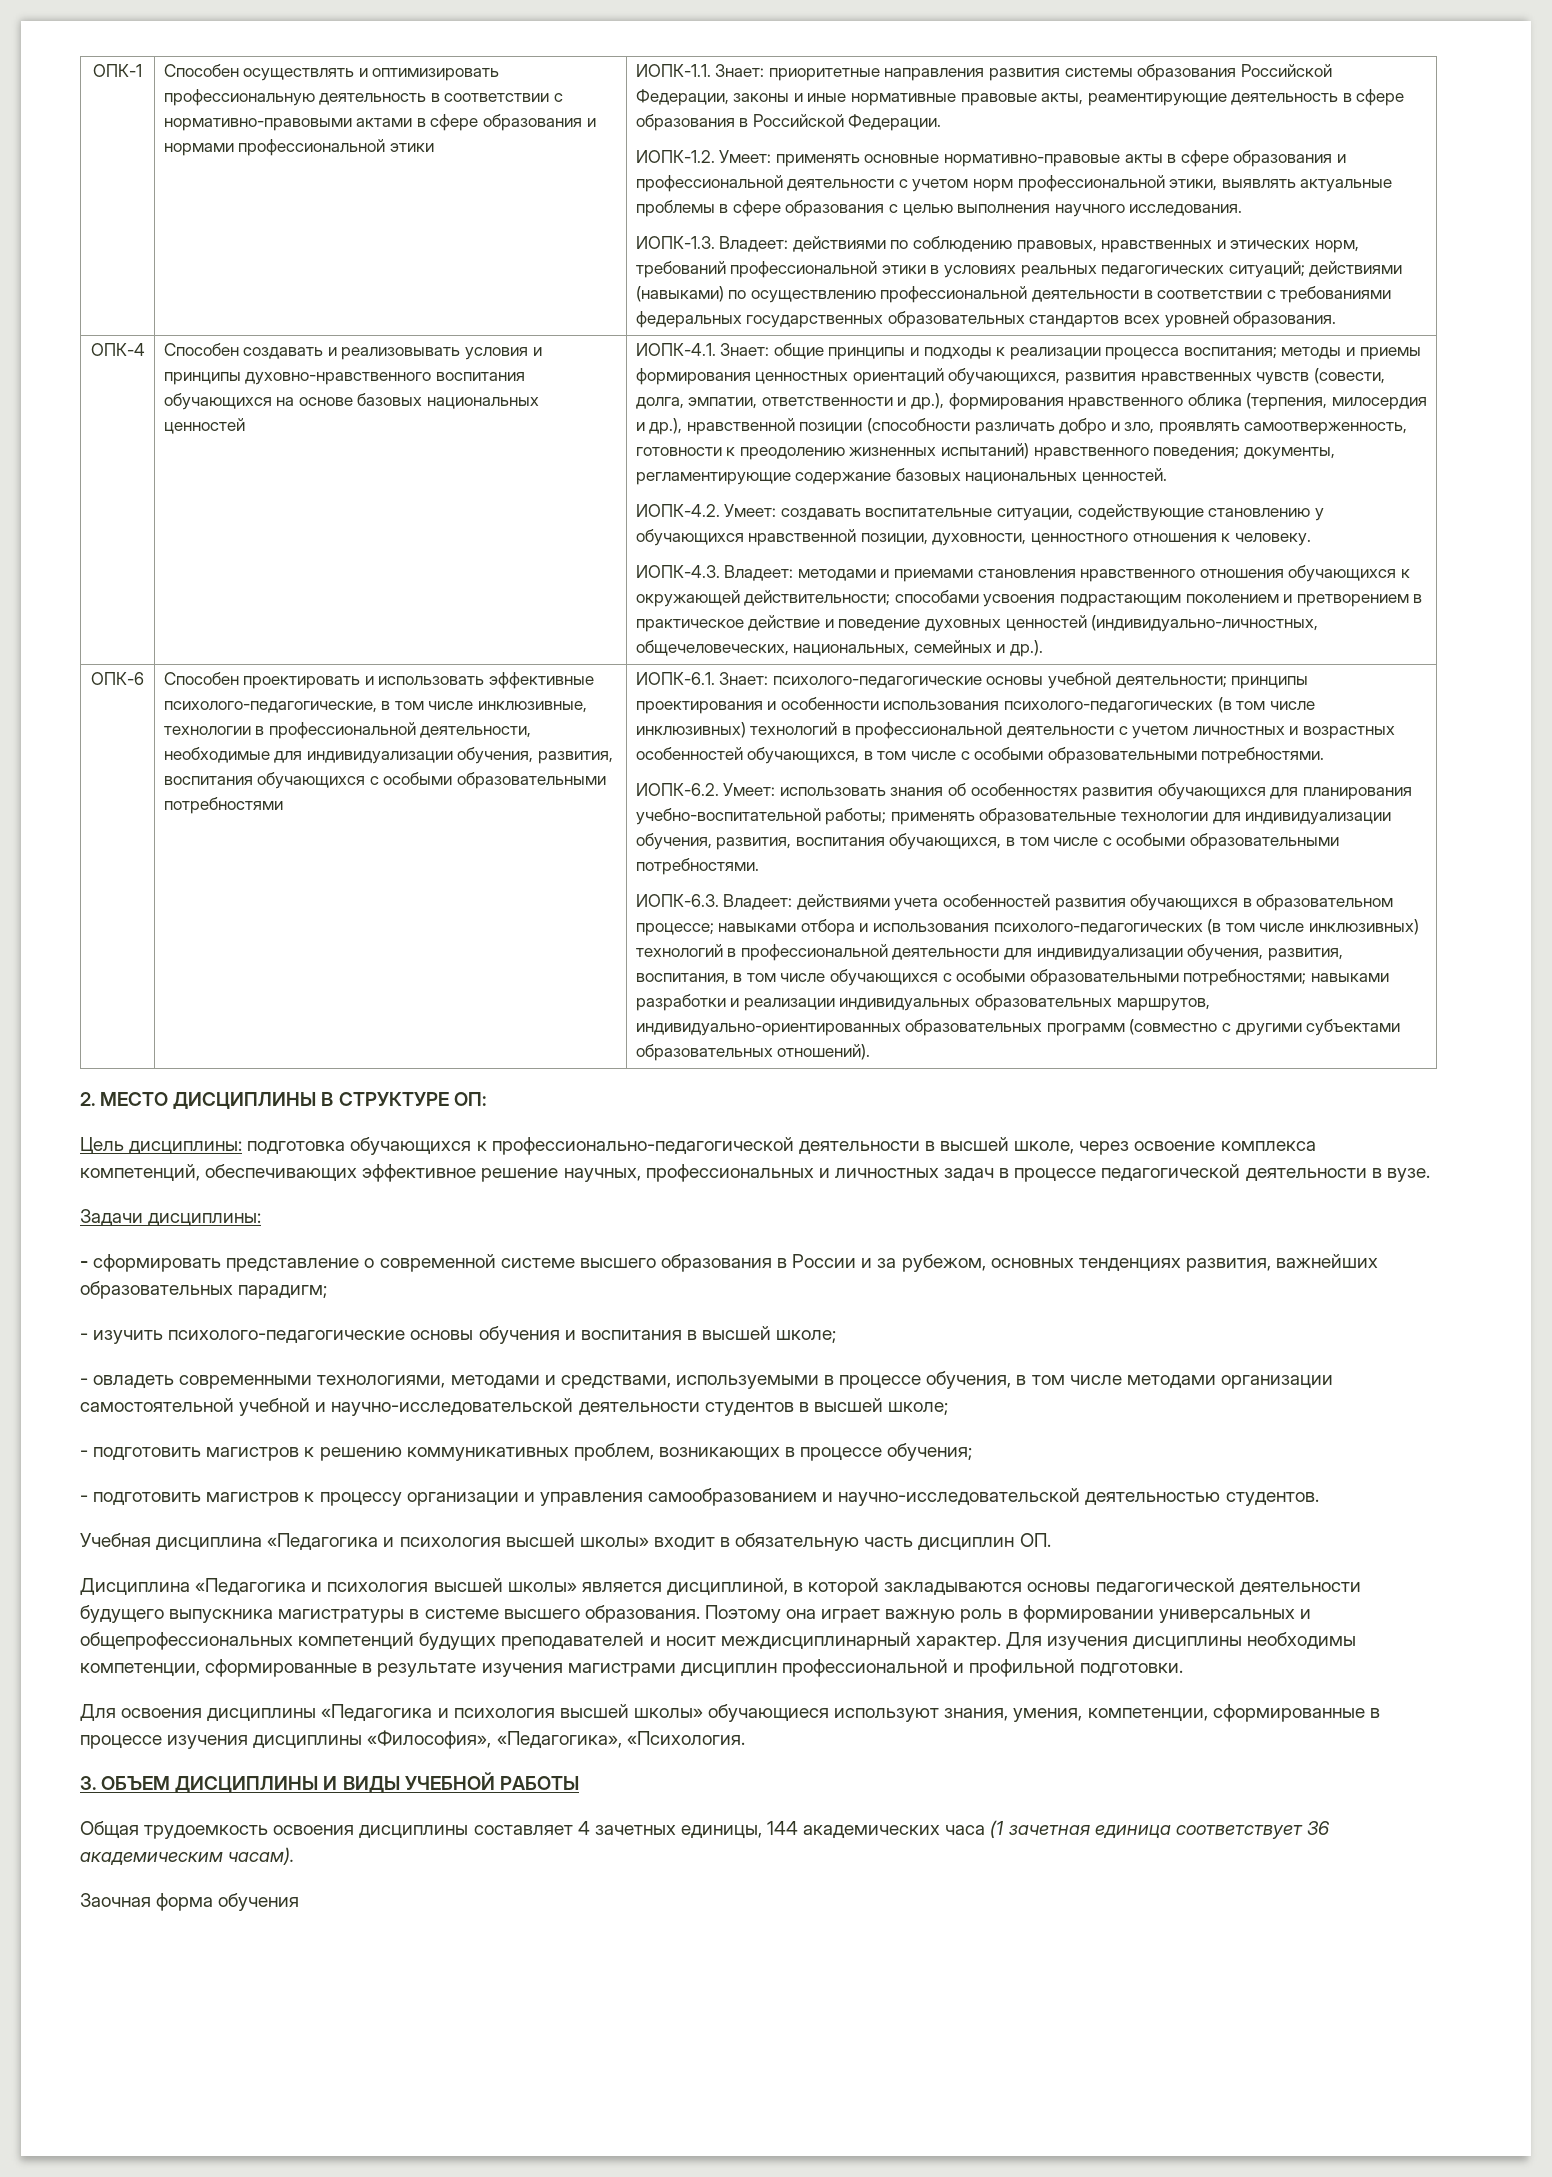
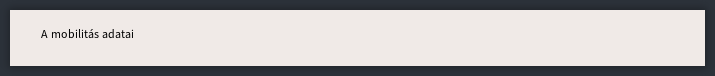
[93,64,142,77] [163,64,500,81] [163,89,563,106] [163,114,596,131] [163,139,434,156] [635,64,1332,81] [635,89,1405,106] [635,114,942,131] [635,150,1346,167] [635,175,1393,192] [635,200,1243,217] [635,236,1359,253] [635,261,1403,278] [635,286,1392,303] [635,311,1337,328] [90,343,145,356] [163,343,542,360] [163,372,525,385] [163,393,539,410] [163,418,245,434] [635,343,1421,360] [635,368,1385,385] [635,393,1427,410] [635,418,1408,435] [635,443,1335,460] [635,468,1167,485] [635,504,1324,521] [635,529,1311,546] [635,565,1410,582] [635,590,1423,607] [635,615,1319,632] [635,640,1043,657] [91,672,144,685] [163,672,594,689] [163,701,587,713] [163,722,532,739] [163,747,613,764] [163,772,606,789] [163,797,283,814] [635,672,1309,689] [635,697,1315,714] [635,722,1395,739] [635,747,1325,764] [635,783,1412,800] [635,808,1392,825] [635,833,1339,850] [635,858,759,875] [635,894,1394,911] [635,919,1419,936] [635,944,1343,961] [635,969,1389,986] [635,994,1210,1011] [635,1019,1401,1036] [635,1044,871,1061] [80,1092,486,1109] [80,1137,1316,1155] [80,1164,1430,1182] [80,1209,262,1226] [80,1254,1379,1272] [80,1281,328,1299] [80,1326,837,1344] [80,1371,1333,1389] [80,1398,949,1416] [80,1443,973,1461] [80,1488,1319,1506] [80,1533,1051,1551] [80,1578,1361,1596] [80,1605,1311,1623] [80,1632,1357,1650] [80,1659,1184,1677] [80,1704,1380,1722] [80,1730,745,1749] [80,1772,579,1793] [80,1820,1330,1839] [80,1847,295,1865] [80,1893,300,1911] ОПК-1 | Способен осуществлять и оптимизировать профессиональную деятельность в соответствии с нормативно-правовыми актами в сфере образования и нормами профессиональной этики | ИОПК-1.1. Знает: приоритетные направления развития системы образования Российской Федерации, законы и иные нормативные правовые акты, реаментирующие деятельность в сфере образования в Российской Федерации. // ИОПК-1.2. Умеет: применять основные нормативно-правовые акты в сфере образования и профессиональной деятельности с учетом норм профессиональной этики, выявлять актуальные проблемы в сфере образования с целью выполнения научного исследования. // ИОПК-1.3. Владеет: действиями по соблюдению правовых, нравственных и этических норм, требований профессиональной этики в условиях реальных педагогических ситуаций; действиями (навыками) по осуществлению профессиональной деятельности в соответствии с требованиями федеральных государственных образовательных стандартов всех уровней образования. // ОПК-4 | Способен создавать и реализовывать условия и принципы духовно-нравственного воспитания обучающихся на основе базовых национальных ценностей | ИОПК-4.1. Знает: общие принципы и подходы к реализации процесса воспитания; методы и приемы формирования ценностных ориентаций обучающихся, развития нравственных чувств (совести, долга, эмпатии, ответственности и др.), формирования нравственного облика (терпения, милосердия и др.), нравственной позиции (способности различать добро и зло, проявлять самоотверженность, готовности к преодолению жизненных испытаний) нравственного поведения; документы, регламентирующие содержание базовых национальных ценностей. // ИОПК-4.2. Умеет: создавать воспитательные ситуации, содействующие становлению у обучающихся нравственной позиции, духовности, ценностного отношения к человеку. // ИОПК-4.3. Владеет: методами и приемами становления нравственного отношения обучающихся к окружающей действительности; способами усвоения подрастающим поколением и претворением в практическое действие и поведение духовных ценностей (индивидуально-личностных, общечеловеческих, национальных, семейных и др.). // ОПК-6 | Способен проектировать и использовать эффективные психолого-педагогические, в том числе инклюзивные, технологии в профессиональной деятельности, необходимые для индивидуализации обучения, развития, воспитания обучающихся с особыми образовательными потребностями | ИОПК-6.1. Знает: психолого-педагогические основы учебной деятельности; принципы проектирования и особенности использования психолого-педагогических (в том числе инклюзивных) технологий в профессиональной деятельности с учетом личностных и возрастных особенностей обучающихся, в том числе с особыми образовательными потребностями. // ИОПК-6.2. Умеет: использовать знания об особенностях развития обучающихся для планирования учебно-воспитательной работы; применять образовательные технологии для индивидуализации обучения, развития, воспитания обучающихся, в том числе с особыми образовательными потребностями. // ИОПК-6.3. Владеет: действиями учета особенностей развития обучающихся в образовательном процессе; навыками отбора и использования психолого-педагогических (в том числе инклюзивных) технологий в профессиональной деятельности для индивидуализации обучения, развития, воспитания, в том числе обучающихся с особыми образовательными потребностями; навыками разработки и реализации индивидуальных образовательных маршрутов, индивидуально-ориентированных образовательных программ (совместно с другими субъектами образовательных отношений). // 2. МЕСТО ДИСЦИПЛИНЫ В СТРУКТУРЕ ОП: // Цель дисциплины: подготовка обучающихся к профессионально-педагогической деятельности в высшей школе, через освоение комплекса компетенций, обеспечивающих эффективное решение научных, профессиональных и личностных задач в процессе педагогической деятельности в вузе. // Задачи дисциплины: // - сформировать представление о современной системе высшего образования в России и за рубежом, основных тенденциях развития, важнейших образовательных парадигм; // - изучить психолого-педагогические основы обучения и воспитания в высшей школе; // - овладеть современными технологиями, методами и средствами, используемыми в процессе обучения, в том числе методами организации самостоятельной учебной и научно-исследовательской деятельности студентов в высшей школе; // - подготовить магистров к решению коммуникативных проблем, возникающих в процессе обучения; // - подготовить магистров к процессу организации и управления самообразованием и научно-исследовательской деятельностью студентов. // Учебная дисциплина «Педагогика и психология высшей школы» входит в обязательную часть дисциплин ОП. // Дисциплина «Педагогика и психология высшей школы» является дисциплиной, в которой закладываются основы педагогической деятельности будущего выпускника магистратуры в системе высшего образования. Поэтому она играет важную роль в формировании универсальных и общепрофессиональных компетенций будущих преподавателей и носит междисциплинарный характер. Для изучения дисциплины необходимы компетенции, сформированные в результате изучения магистрами дисциплин профессиональной и профильной подготовки. // Для освоения дисциплины «Педагогика и психология высшей школы» обучающиеся используют знания, умения, компетенции, сформированные в процессе изучения дисциплины «Философия», «Педагогика», «Психология. // 3. ОБЪЕМ ДИСЦИПЛИНЫ И ВИДЫ УЧЕБНОЙ РАБОТЫ // Общая трудоемкость освоения дисциплины составляет 4 зачетных единицы, 144 академических часа (1 зачетная единица соответствует 36 академическим часам). // Заочная форма обучения -> [41,29,135,39] A mobilitás adatai

